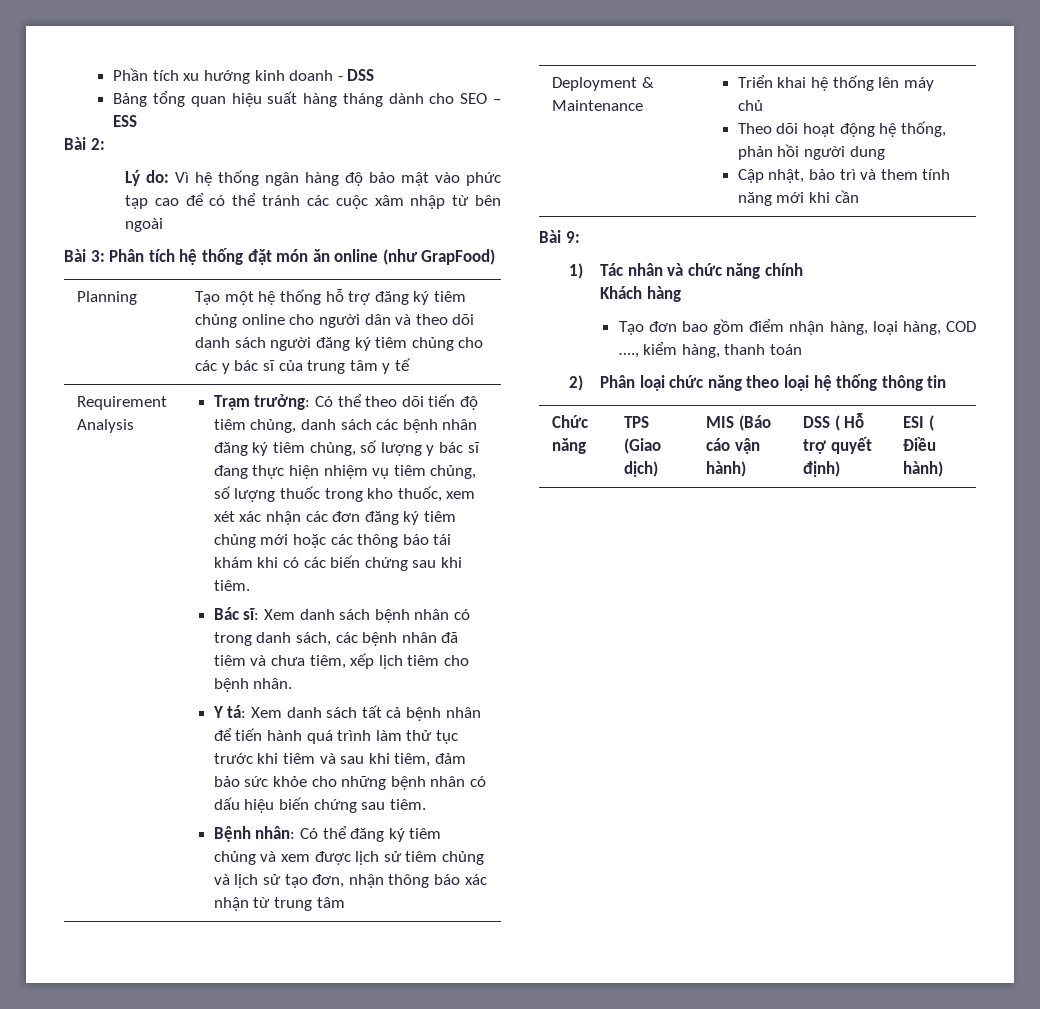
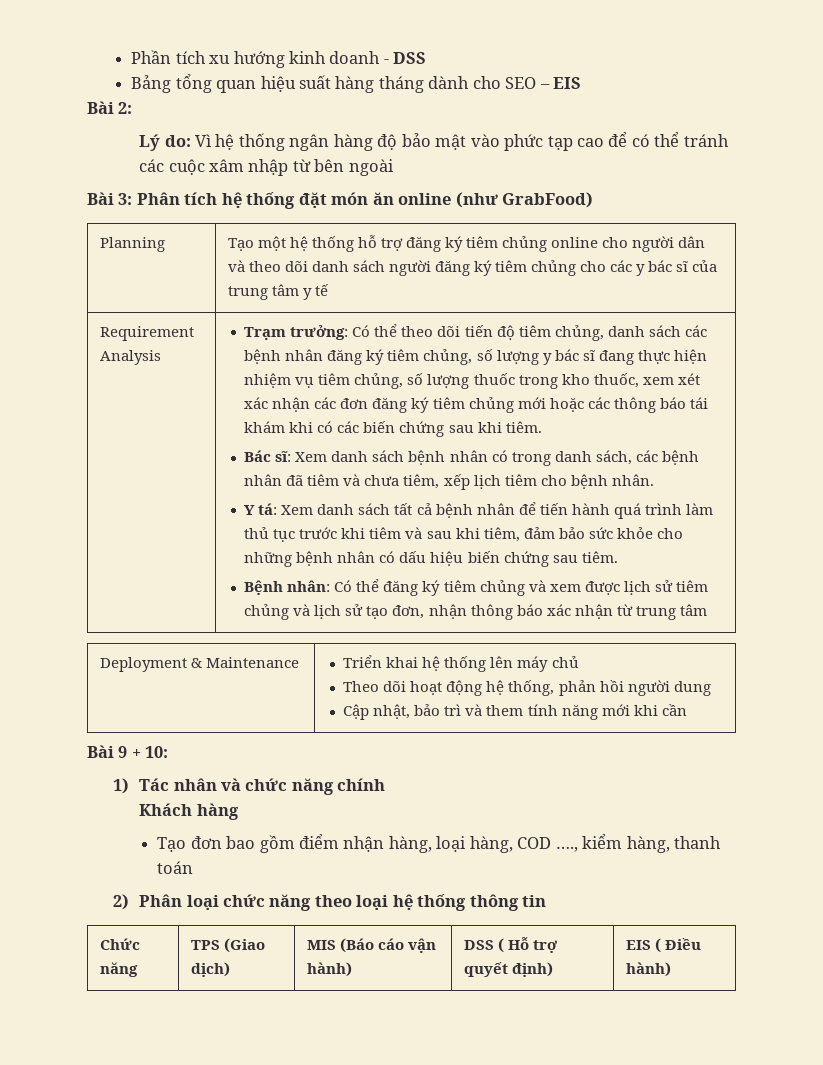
[113,115,138,127] ESS -> [553,77,582,89] EIS
[421,249,496,265] GrapFood) -> [502,192,594,208] GrabFood)
[406,730,433,741] thử -> [244,527,270,539] thủ
[565,231,580,243] 9: -> [118,746,169,758] 9 + 10:
[903,416,925,428] ESI -> [625,940,651,950] EIS

